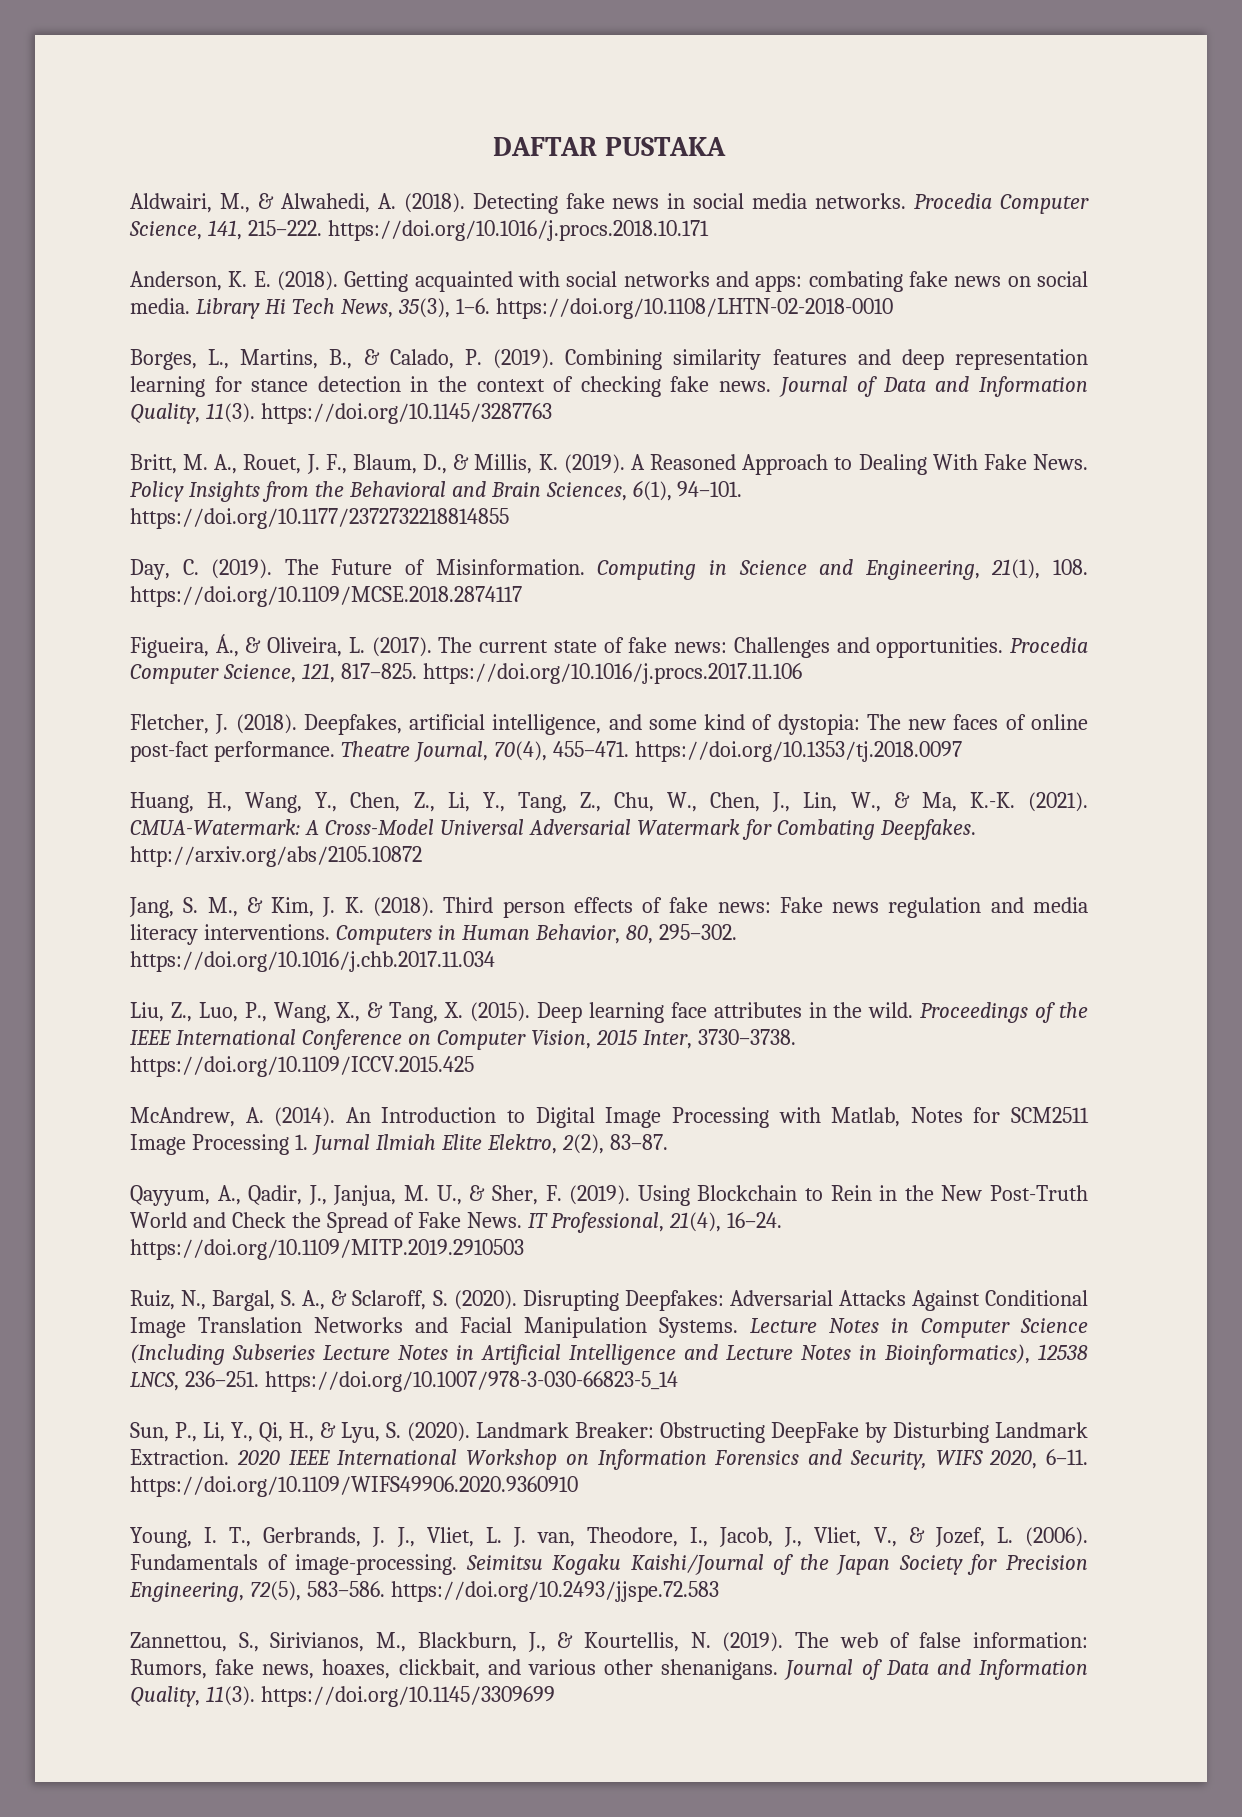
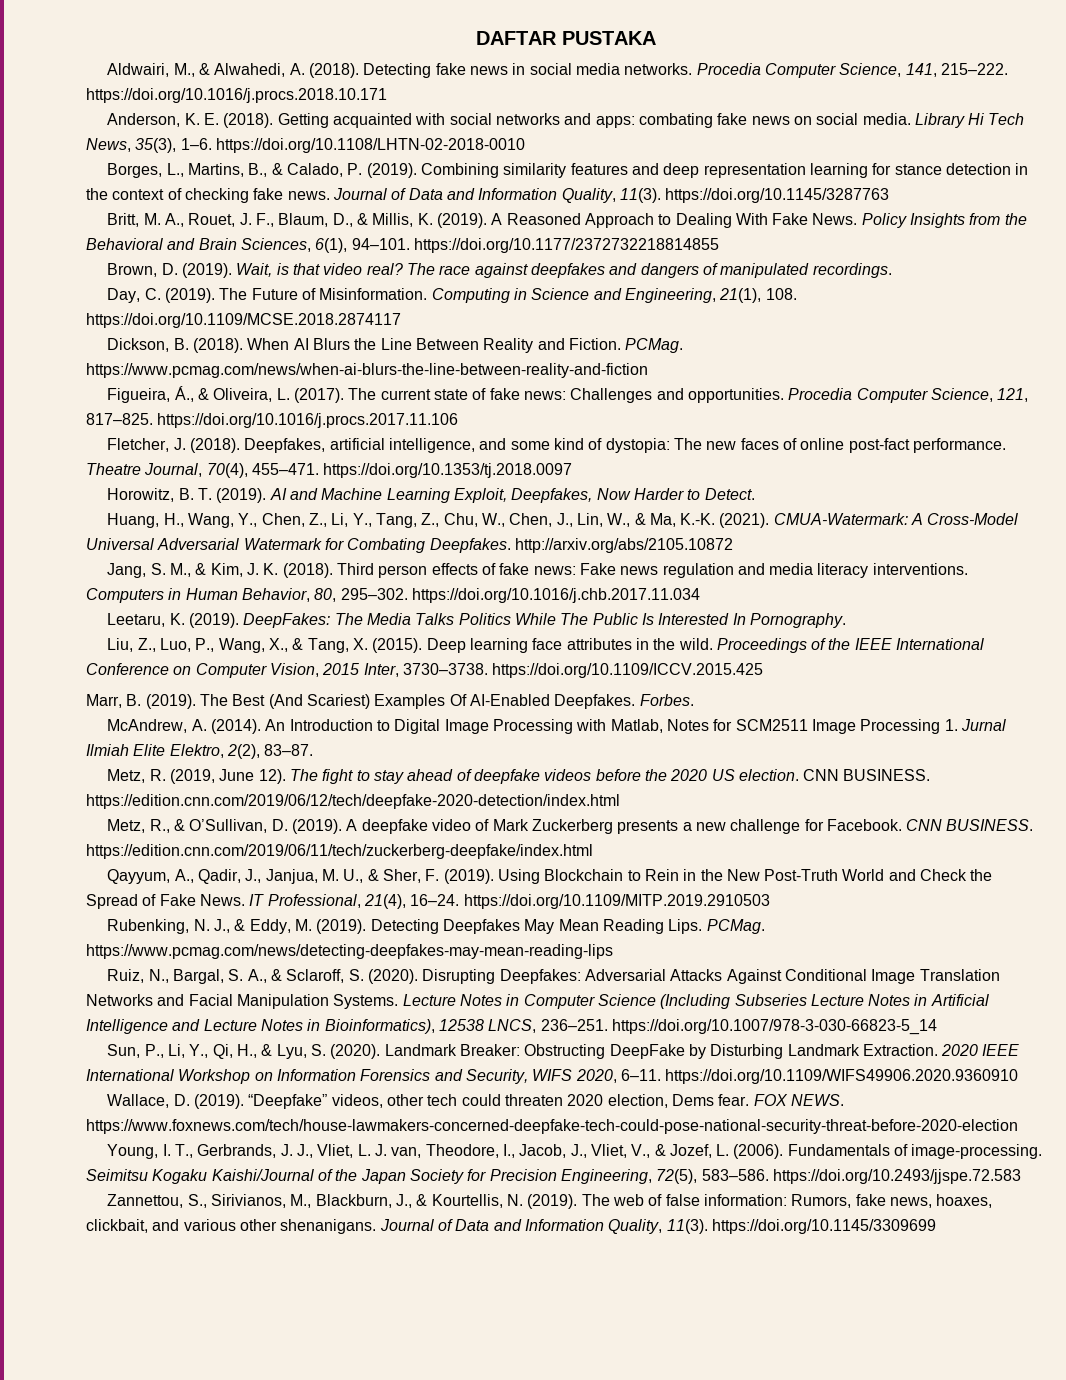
(509, 518) none -> [107,263,892,278] // Brown, D. (2019). Wait, is that video real? The race against deepfakes and dangers of manipulated recordings.
(522, 596) none -> [107,338,684,353] [86,363,648,378] // Dickson, B. (2018). When AI Blurs the Line Between Reality and Fiction. PCMag. https://www.pcmag.com/news/when-ai-blurs-the-line-between-reality-and-fiction
(962, 751) none -> [107,488,755,503] // Horowitz, B. T. (2019). AI and Machine Learning Exploit, Deepfakes, Now Harder to Detect.
(495, 961) none -> [107,613,846,628] // Leetaru, K. (2019). DeepFakes: The Media Talks Politics While The Public Is Interested In Pornography.
(474, 1066) none -> [86,694,694,709] // Marr, B. (2019). The Best (And Scariest) Examples Of AI-Enabled Deepfakes. Forbes.
(668, 1142) none -> [107,769,931,784] [86,794,620,809] [107,819,1034,834] [86,844,593,859] // Metz, R. (2019, June 12). The fight to stay ahead of deepfake videos before the 2020 US election. CNN BUSINESS. https://edition.cnn.com/2019/06/12/tech/deepfake-2020-detection/index.html // Metz, R., & O’Sullivan, D. (2019). A deepfake video of Mark Zuckerberg presents a new challenge for Facebook. CNN BUSINESS. https://edition.cnn.com/2019/06/11/tech/zuckerberg-deepfake/index.html
(524, 1249) none -> [107,919,765,934] [86,944,613,959] // Rubenking, N. J., & Eddy, M. (2019). Detecting Deepfakes May Mean Reading Lips. PCMag. https://www.pcmag.com/news/detecting-deepfakes-may-mean-reading-lips
(578, 1486) none -> [107,1094,844,1109] [86,1119,1018,1134] // Wallace, D. (2019). “Deepfake” videos, other tech could threaten 2020 election, Dems fear. FOX NEWS. https://www.foxnews.com/tech/house-lawmakers-concerned-deepfake-tech-could-pose-national-security-threat-before-2020-election

